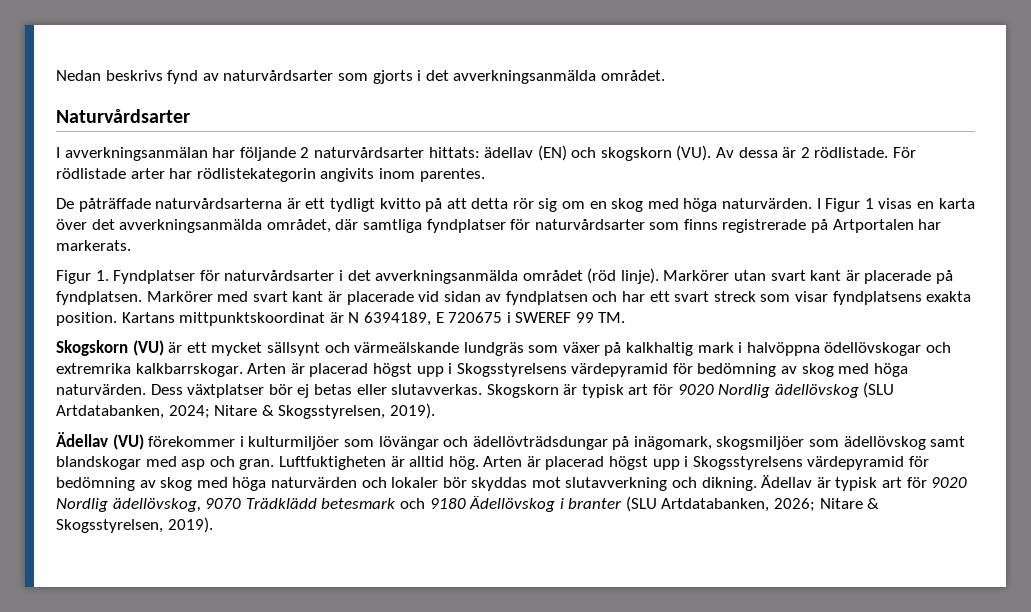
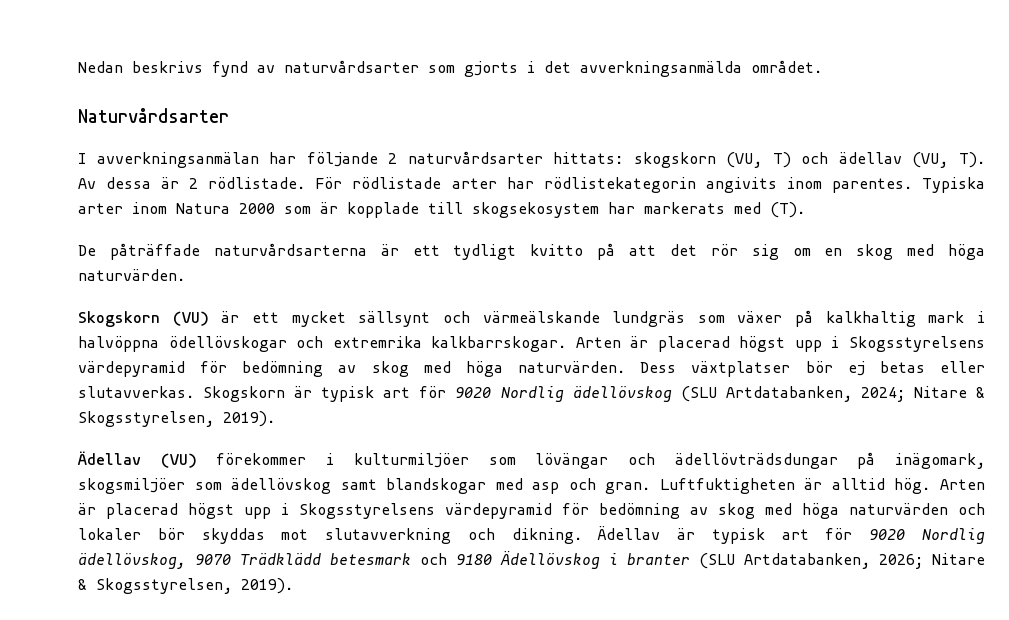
[484,145,712,161] ädellav (EN) och skogskorn (VU). -> [633,152,986,168] skogskorn (VU, T) och ädellav (VU, T).
(485, 175) none -> [922,177,986,193] [78,202,805,218] Typiska arter inom Natura 2000 som är kopplade till skogsekosystem har markerats med (T).
[471,198,509,209] detta -> [669,244,697,256] det
[816,198,975,212] [56,219,942,233] [56,240,131,251] [56,268,954,284] [56,291,972,305] [56,312,626,326] I Figur 1 visas en karta över det avverkningsanmälda området, där samtliga fyndplatser för naturvårdsarter som finns registrerade på Artportalen har markerats. // Figur 1. Fyndplatser för naturvårdsarter i det avverkningsanmälda området (röd linje). Markörer utan svart kant är placerade på fyndplatsen. Markörer med svart kant är placerade vid sidan av fyndplatsen och har ett svart streck som visar fyndplatsens exakta position. Kartans mittpunktskoordinat är N 6394189, E 720675 i SWEREF 99 TM. -> (185, 275) none

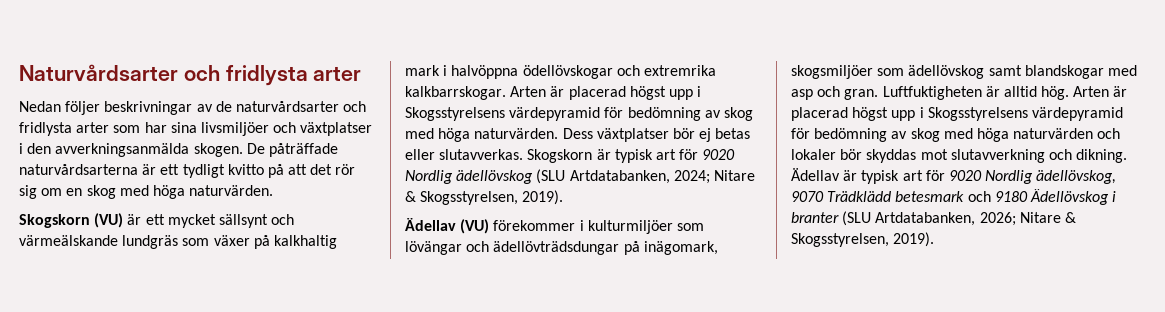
[78,60,822,77] [78,108,229,123] [78,151,986,168] [78,177,986,193] [78,202,805,218] Nedan beskrivs fynd av naturvårdsarter som gjorts i det avverkningsanmälda området. // Naturvårdsarter // I avverkningsanmälan har följande 2 naturvårdsarter hittats: skogskorn (VU, T) och ädellav (VU, T). Av dessa är 2 rödlistade. För rödlistade arter har rödlistekategorin angivits inom parentes. Typiska arter inom Natura 2000 som är kopplade till skogsekosystem har markerats med (T). // -> [19,64,362,86] [19,101,367,115] [19,122,373,136] [19,143,243,157] Naturvårdsarter och fridlysta arter // Nedan följer beskrivningar av de naturvårdsarter och fridlysta arter som har sina livsmiljöer och växtplatser i den avverkningsanmälda skogen.

